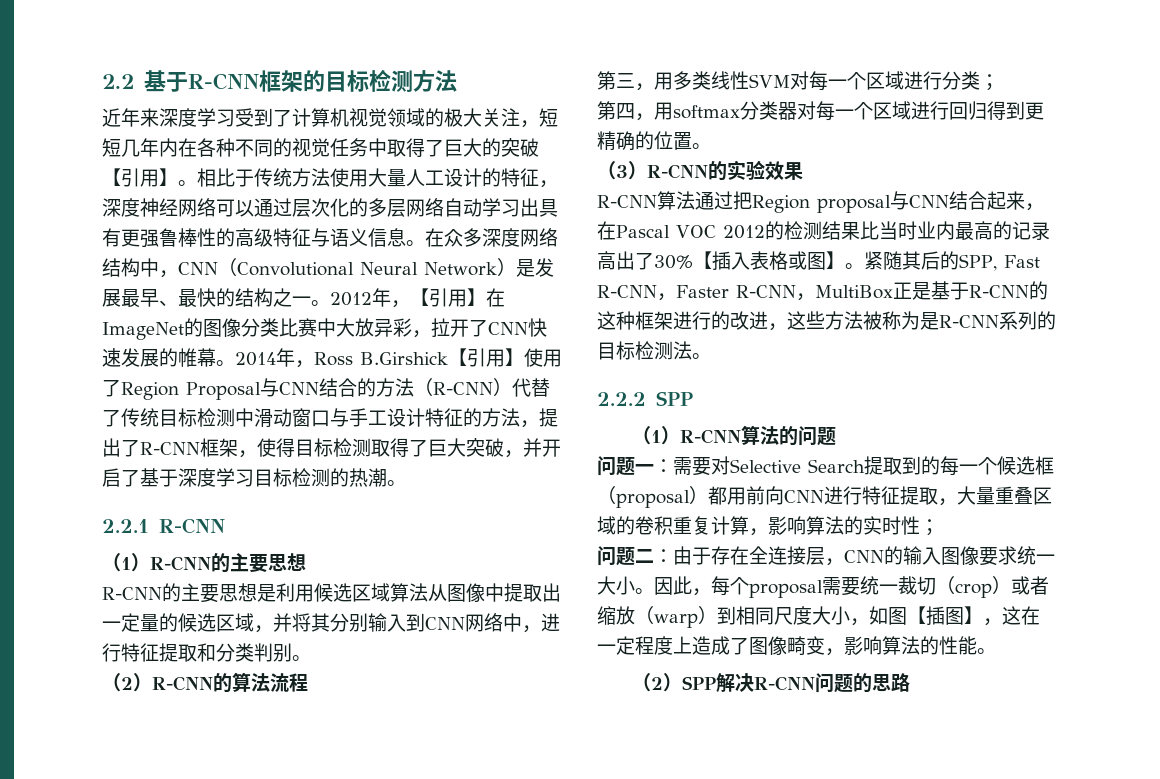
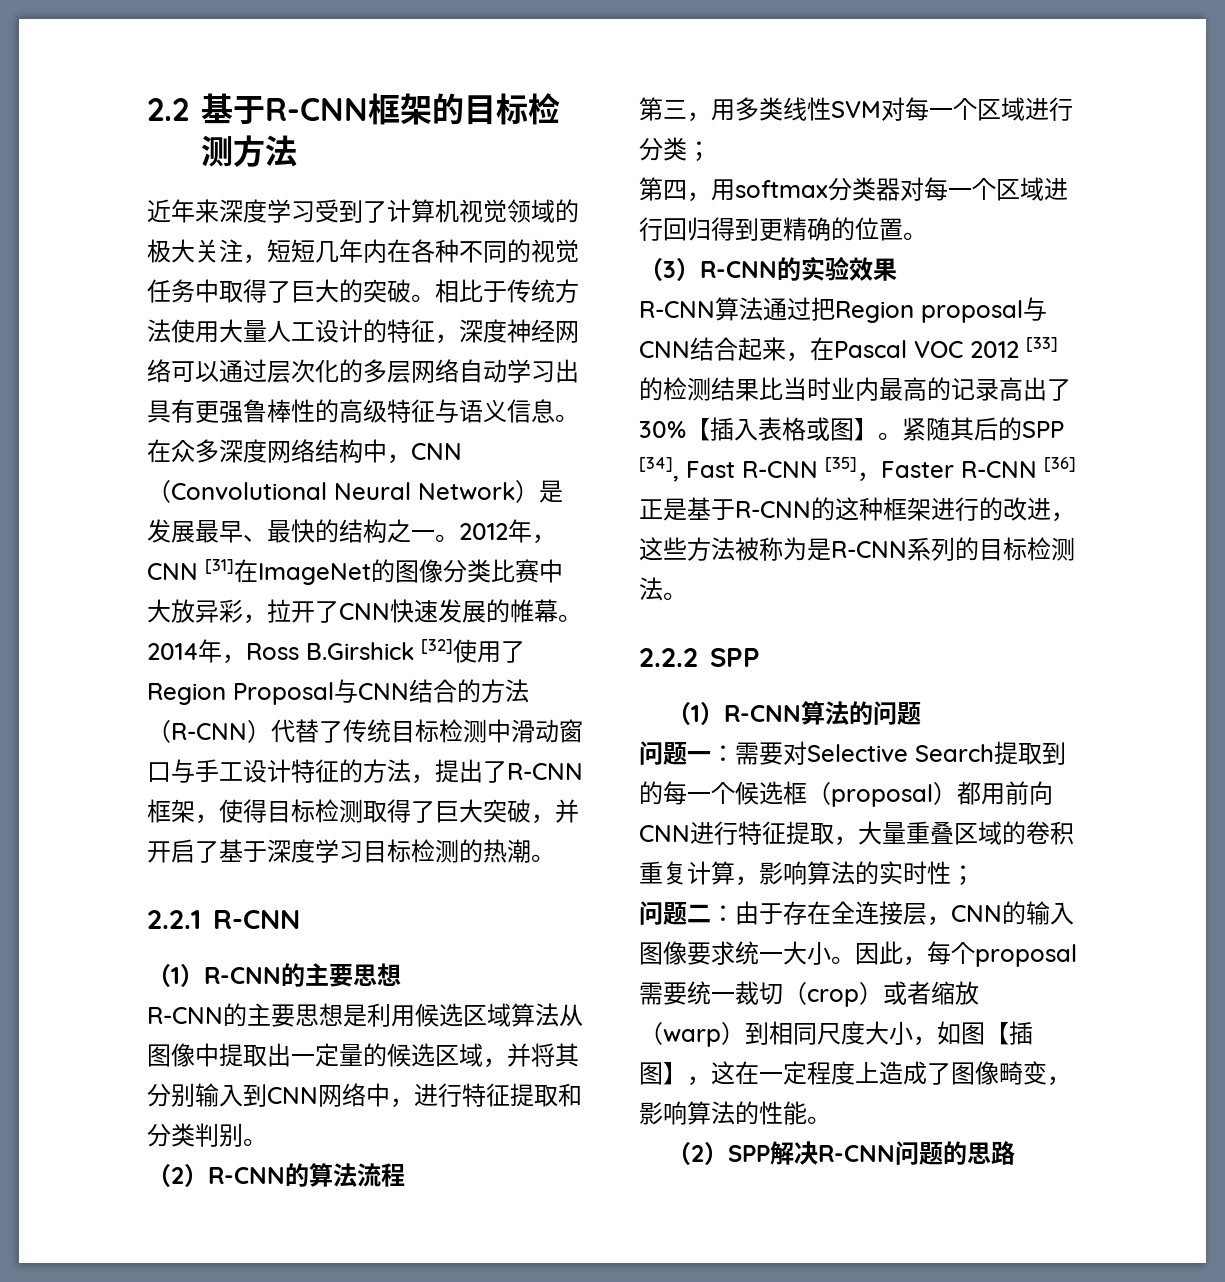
[102,168,178,187] 【引用】 -> (411, 291) none
[410,288,486,307] 【引用】 -> [147,559,234,580] CNN [31]
[448,348,524,367] 【引用】 -> [421,639,453,654] [32]
(765, 232) none -> [1026,337,1058,352] [33]
[959,254,997,271] SPP, -> [1022,421,1064,438] [639,457,679,482] SPP [34],
(657, 291) none -> [825,457,857,472] [35]
[796,285,893,301] ，MultiBox -> [1044,457,1076,472] [36]

